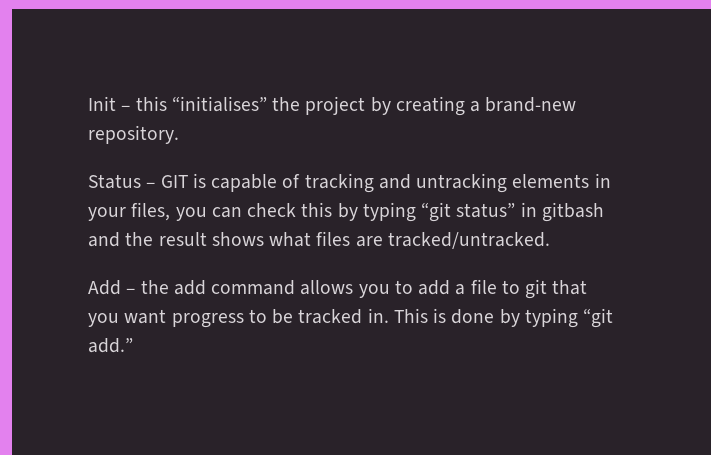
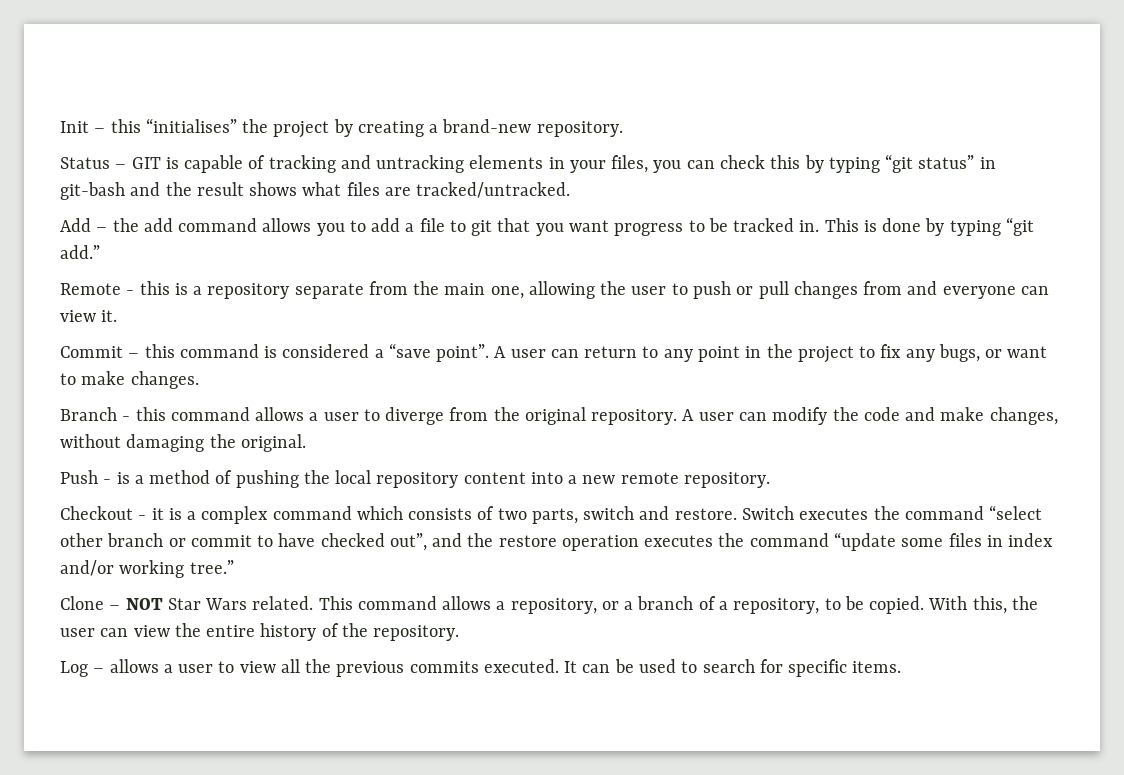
[541,202,604,222] gitbash -> [60,182,125,200] git-bash
(133, 345) none -> [60,281,1049,299] [60,310,118,322] [60,343,1048,363] [60,371,199,389] [60,407,1058,425] [60,434,306,452] [60,470,770,488] [60,505,1043,524] [60,532,1054,551] [60,560,234,578] [60,596,1038,614] [60,623,460,641] [60,659,902,677] // Remote - this is a repository separate from the main one, allowing the user to push or pull changes from and everyone can view it. // Commit – this command is considered a “save point”. A user can return to any point in the project to fix any bugs, or want to make changes. // Branch - this command allows a user to diverge from the original repository. A user can modify the code and make changes, without damaging the original. // Push - is a method of pushing the local repository content into a new remote repository. // Checkout - it is a complex command which consists of two parts, switch and restore. Switch executes the command “select other branch or commit to have checked out”, and the restore operation executes the command “update some files in index and/or working tree.” // Clone – NOT Star Wars related. This command allows a repository, or a branch of a repository, to be copied. With this, the user can view the entire history of the repository. // Log – allows a user to view all the previous commits executed. It can be used to search for specific items.

